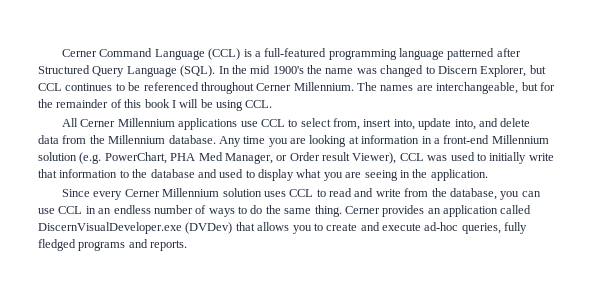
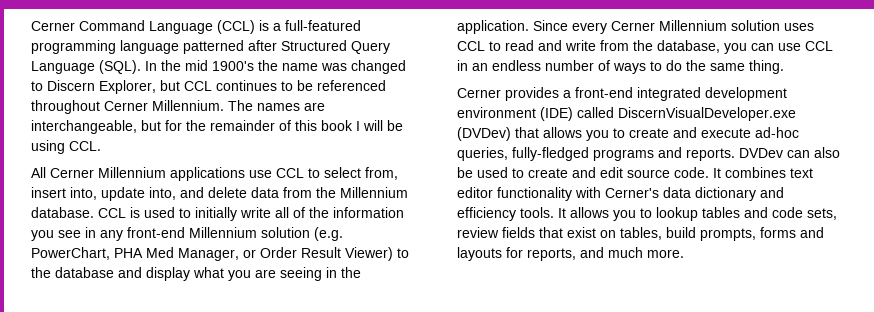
[218,135,440,147] Any time you are looking at information in a -> [98,207,404,221] [31,227,123,241] CCL is used to initially write all of the information you see in any
[322,152,554,164] [38,169,118,178] result Viewer), CCL was used to initially write that information -> [301,247,393,261] Result Viewer)
[219,169,255,178] used to -> (142, 272) none
(488, 175) // -> (529, 27) none
(342, 211) none -> (784, 67) //
[427,205,498,217] an application -> [563,87,787,101] [457,107,573,121] a front-end integrated development environment (IDE)
[504,222,528,234] [38,239,76,251] fully fledged -> [512,147,589,161] fully-fledged
(188, 245) none -> [739,147,840,158] [457,167,813,178] [457,187,784,201] [457,207,837,221] [457,227,824,241] [457,247,684,261] DVDev can also be used to create and edit source code. It combines text editor functionality with Cerner's data dictionary and efficiency tools. It allows you to lookup tables and code sets, review fields that exist on tables, build prompts, forms and layouts for reports, and much more.

